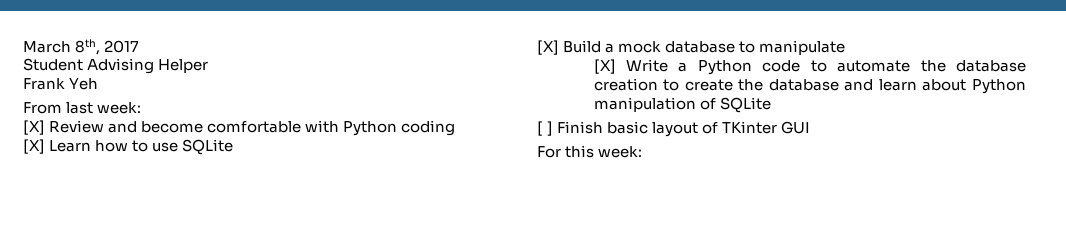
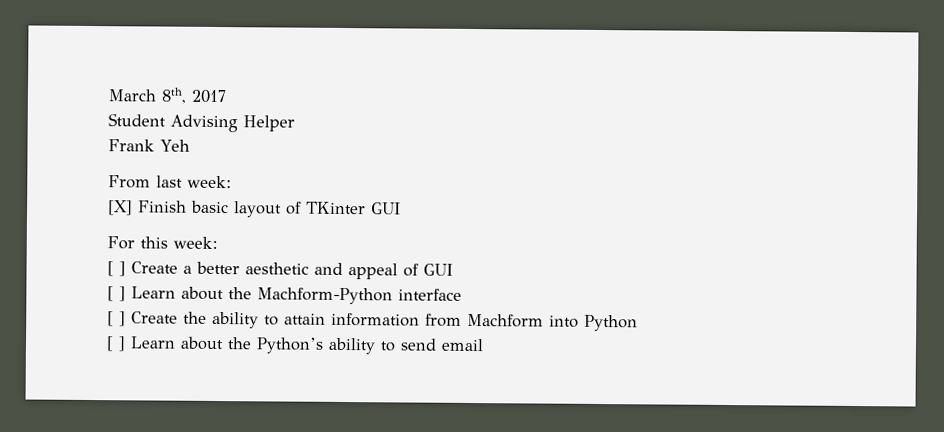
[49,120,456,136] [23,139,234,155] [537,40,846,55] [593,59,1026,75] [593,78,1026,94] [593,97,771,113] [537,121,554,136] Review and become comfortable with Python coding // [X] Learn how to use SQLite // [X] Build a mock database to manipulate // [X] Write a Python code to automate the database creation to create the database and learn about Python manipulation of SQLite // [ ] -> (133, 208) none
(643, 152) none -> [107,261,453,280] [107,286,462,305] [107,311,638,332] [106,336,484,355] // [ ] Create a better aesthetic and appeal of GUI // [ ] Learn about the Machform-Python interface // [ ] Create the ability to attain information from Machform into Python // [ ] Learn about the Python’s ability to send email

